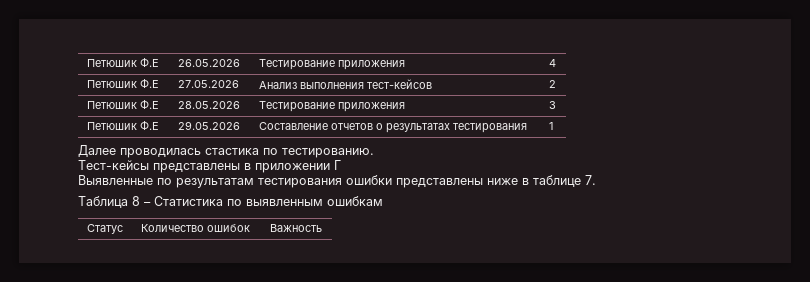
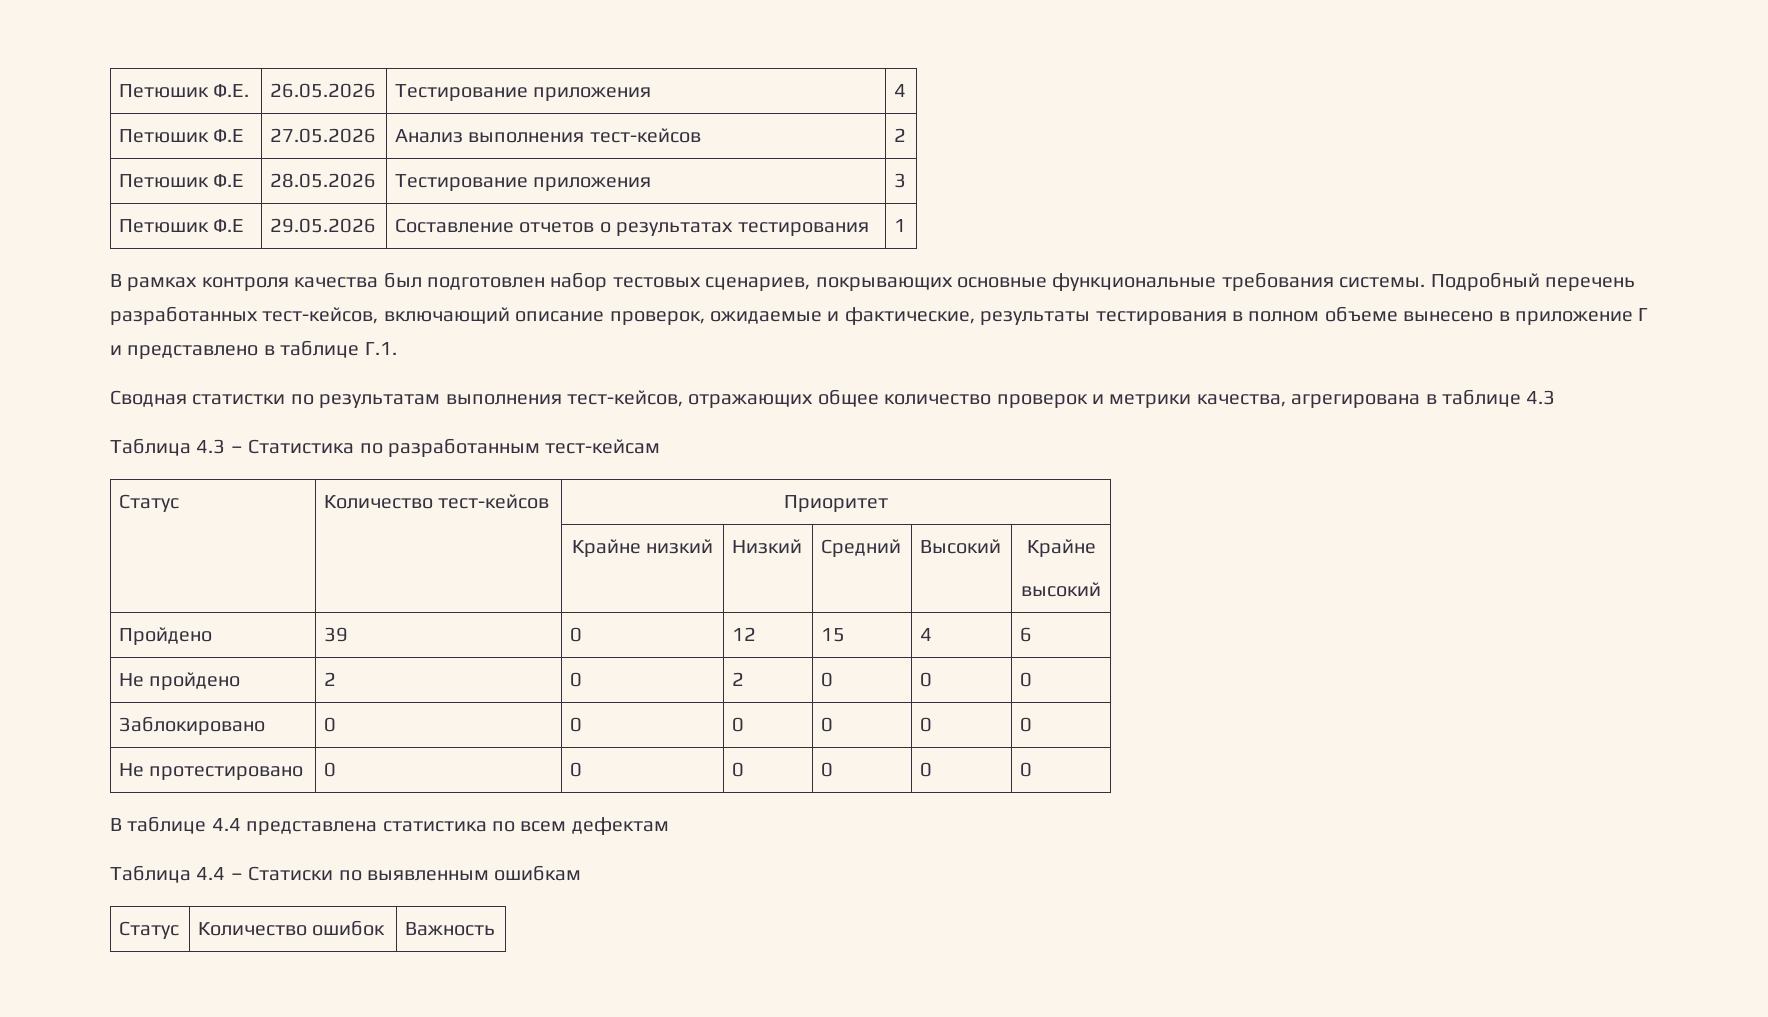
[86,58,159,67] Петюшик Ф.Е -> [119,84,250,98] Петюшик Ф.Е.
[78,145,374,158] [78,160,341,173] [78,175,596,188] [78,196,140,208] Далее проводилась стастика по тестированию. // Тест-кейсы представлены в приложении Г // Выявленные по результатам тестирования ошибки представлены ниже в таблице 7. // Таблица 8 -> [110,272,1636,291] [110,306,1649,325] [110,340,397,359] [110,389,1556,408] [110,438,226,456] В рамках контроля качества был подготовлен набор тестовых сценариев, покрывающих основные функциональные требования системы. Подробный перечень разработанных тест-кейсов, включающий описание проверок, ожидаемые и фактические, результаты тестирования в полном объеме вынесено в приложение Г и представлено в таблице Г.1. // Сводная статистки по результатам выполнения тест-кейсов, отражающих общее количество проверок и метрики качества, агрегирована в таблице 4.3 // Таблица 4.3
(242, 202) none -> [388,438,661,457] [119,494,180,512] [324,494,550,509] [784,495,888,512] [571,539,714,557] [732,539,803,554] [821,539,902,557] [920,539,1002,554] [1026,539,1096,557] [1021,582,1101,597] [119,627,213,645] [324,627,349,642] [570,627,583,642] [732,627,757,641] [821,628,846,642] [920,628,933,641] [1020,627,1033,642] [119,672,241,690] [324,672,337,686] [570,672,583,687] [732,672,745,686] [821,672,834,687] [920,672,933,687] [1020,672,1033,687] [119,716,266,735] [324,717,337,732] [570,717,583,732] [732,717,745,732] [821,717,834,732] [920,717,933,732] [1020,717,1033,732] [119,763,304,780] [324,762,337,777] [570,762,583,777] [732,762,745,777] [821,762,834,777] [920,762,933,777] [1020,762,1033,777] [110,816,669,835] [110,865,362,883] разработанным тест-кейсам // Статус | Количество тест-кейсов | Приоритет // | | Крайне низкий | Низкий | Средний | Высокий | Крайне // высокий // Пройдено | 39 | 0 | 12 | 15 | 4 | 6 // Не пройдено | 2 | 0 | 2 | 0 | 0 | 0 // Заблокировано | 0 | 0 | 0 | 0 | 0 | 0 // Не протестировано | 0 | 0 | 0 | 0 | 0 | 0 // В таблице 4.4 представлена статистика по всем дефектам // Таблица 4.4 – Статиски по

